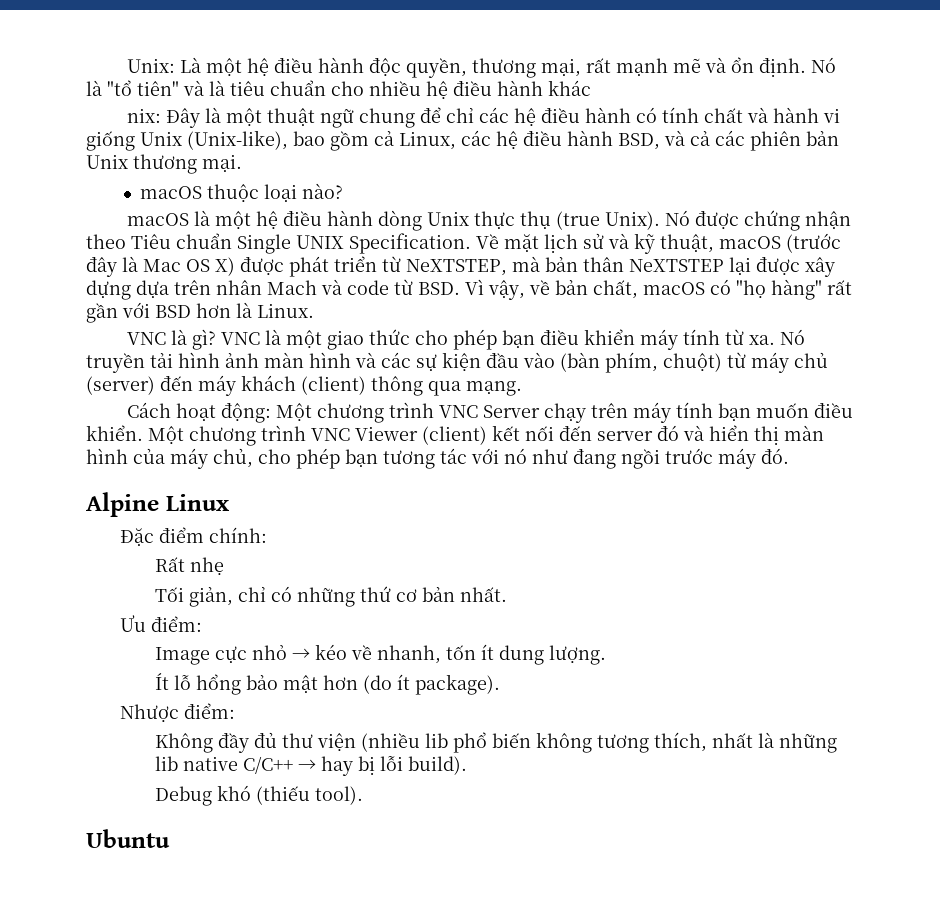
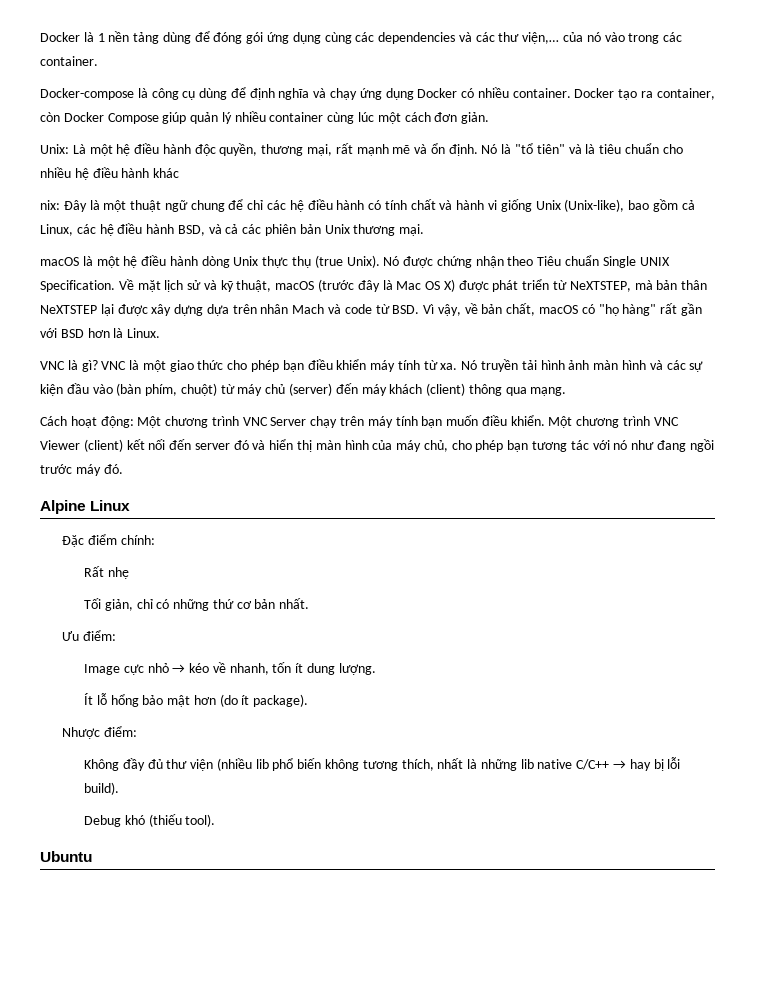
(127, 65) none -> [40,31,683,44] [40,56,98,66] [40,87,715,100] [40,111,490,124] Docker là 1 nền tảng dùng để đóng gói ứng dụng cùng các dependencies và các thư viện,… của nó vào trong các container. // Docker-compose là công cụ dùng để định nghĩa và chạy ứng dụng Docker có nhiều container. Docker tạo ra container, còn Docker Compose giúp quản lý nhiều container cùng lúc một cách đơn giản. //
[140,183,344,203] // macOS thuộc loại nào? -> (425, 230) none

